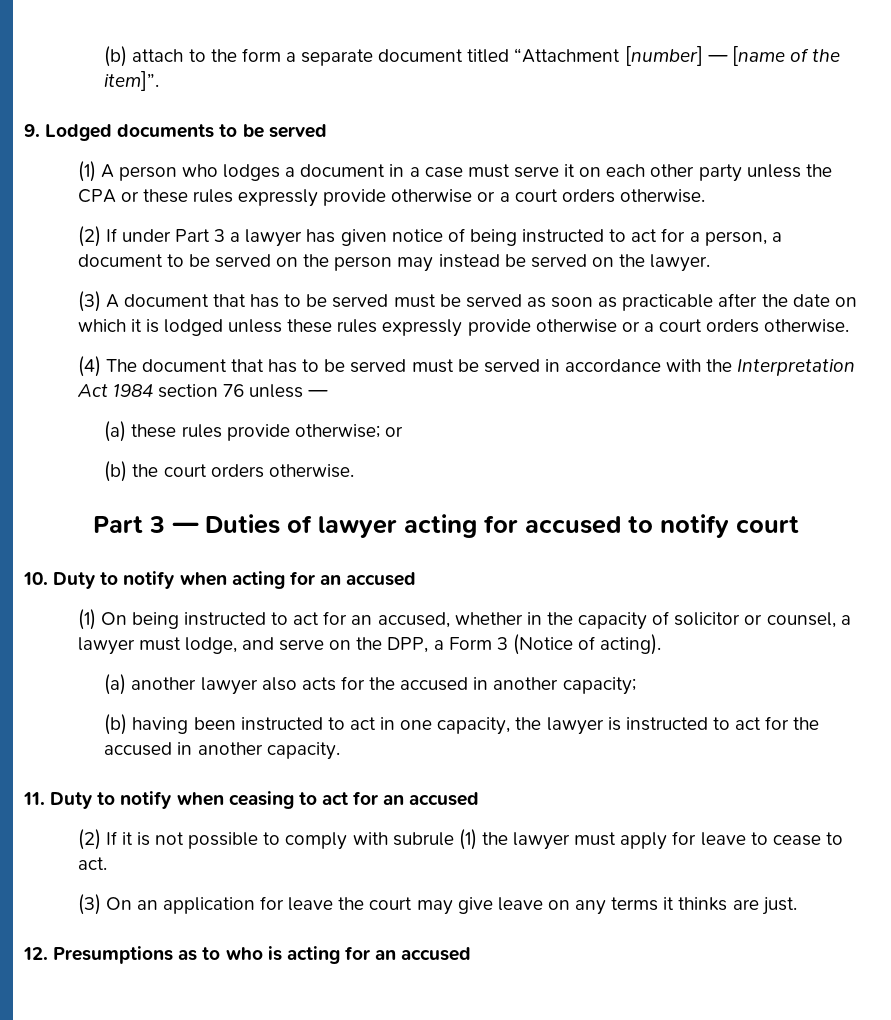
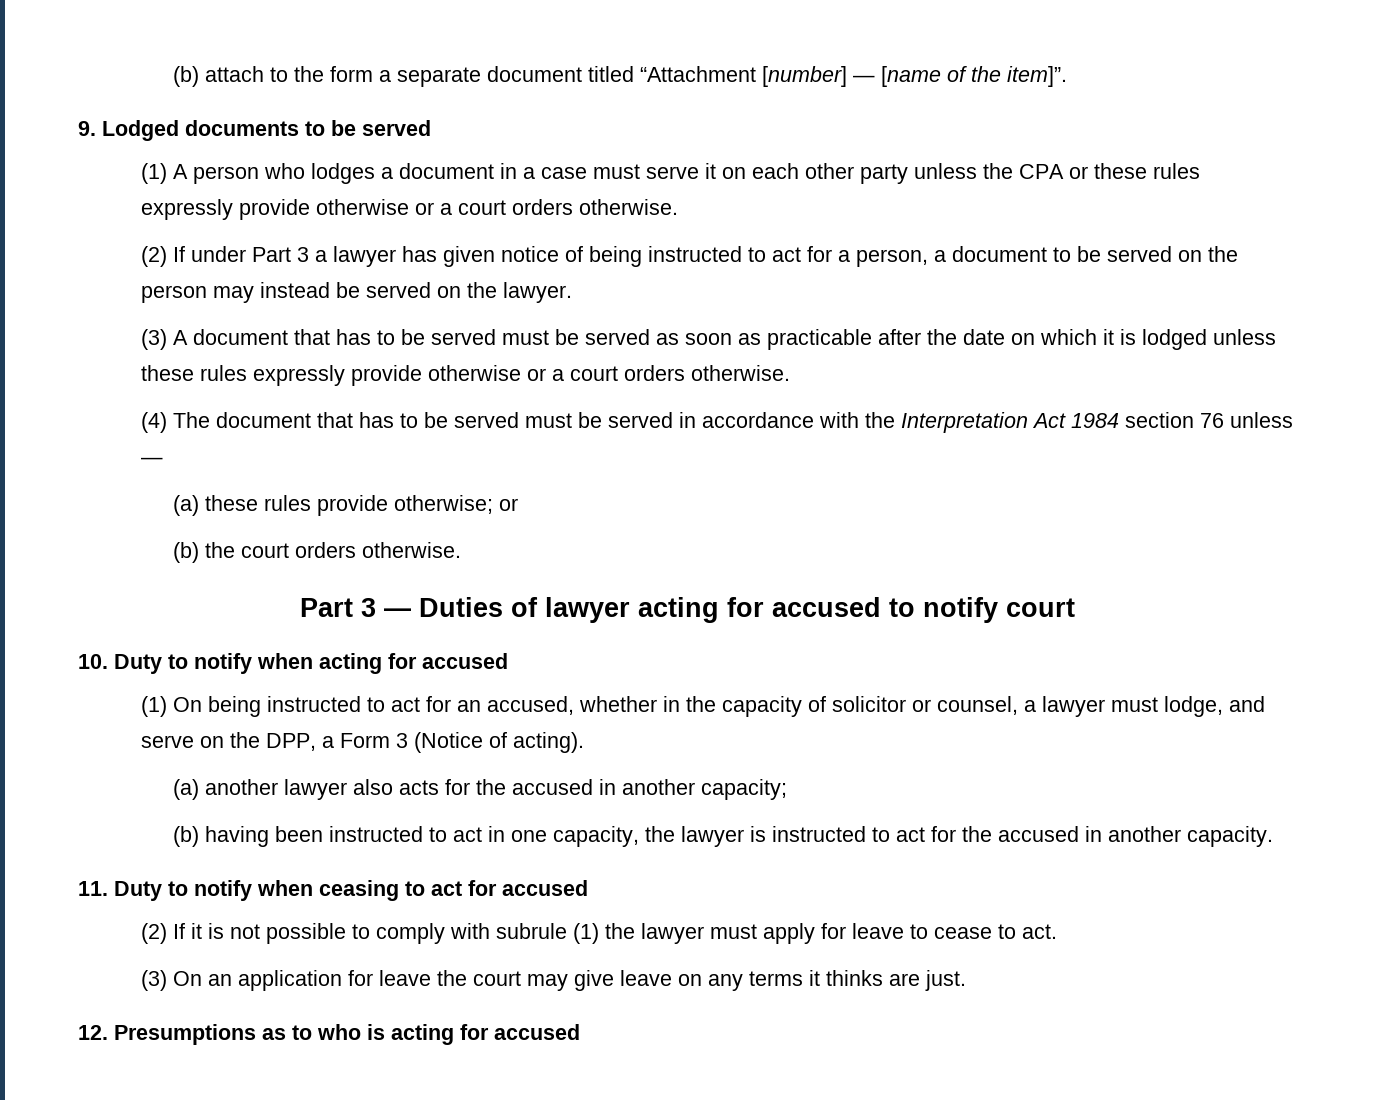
[319,574,341,585] an -> (417, 661) none
[383,794,405,805] an -> (497, 888) none
[375,949,397,960] an -> (489, 1032) none

